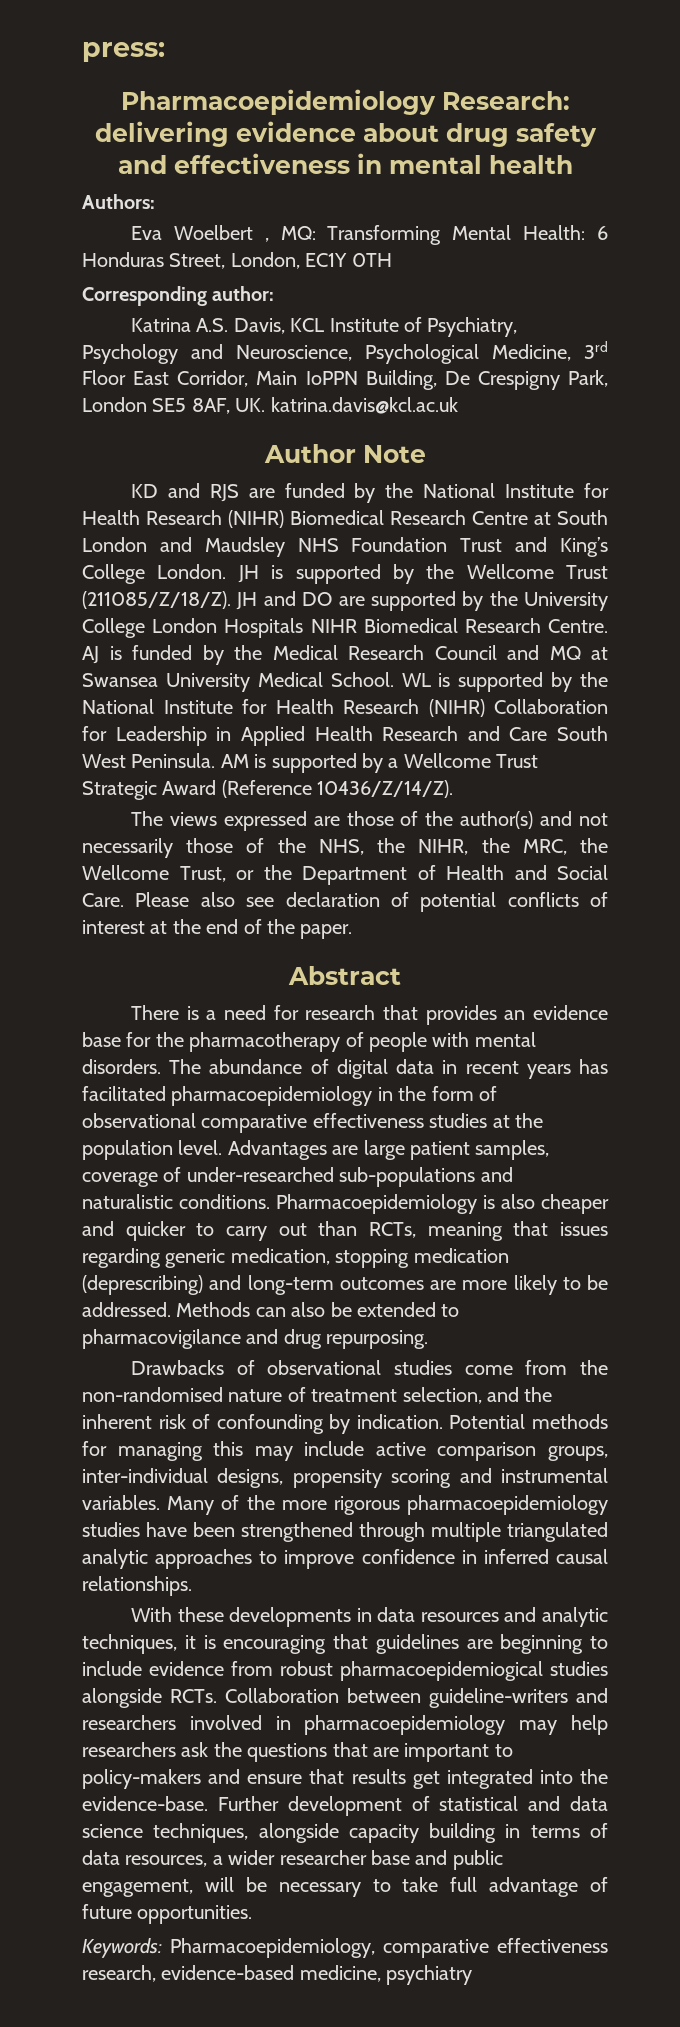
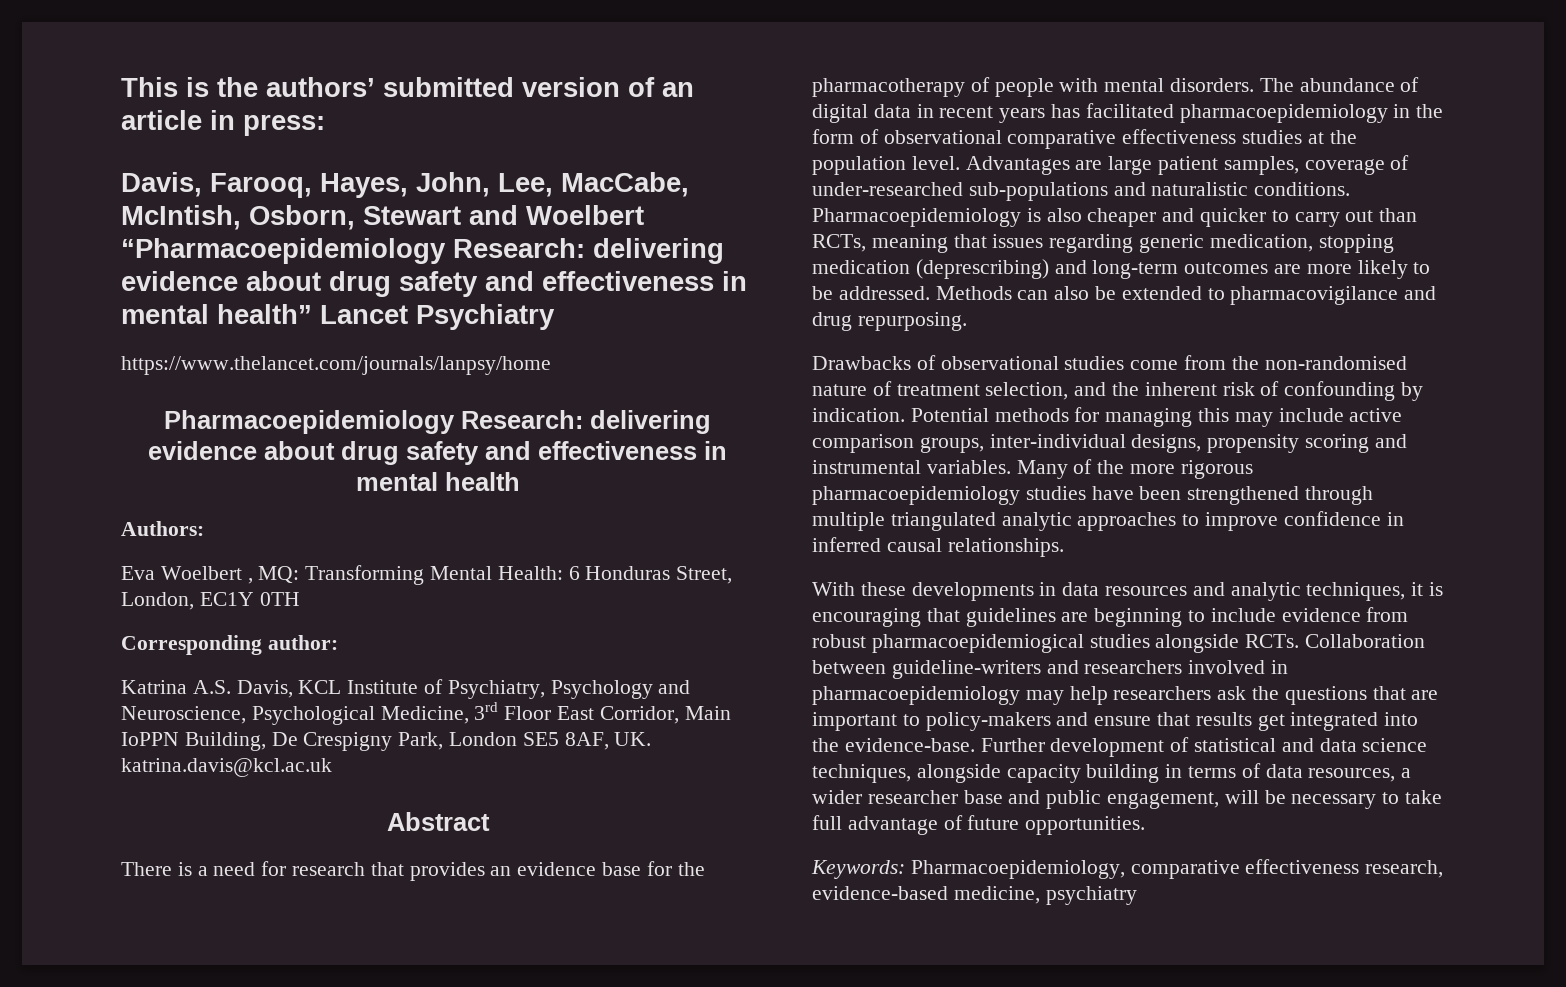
[82,42,165,62] press: -> [121,77,694,97] [121,110,325,136] [121,172,689,198] [121,205,644,230] [121,238,724,264] [121,271,747,297] [121,304,555,330] [121,356,551,375] This is the authors’ submitted version of an article in press: // Davis, Farooq, Hayes, John, Lee, MacCabe, McIntish, Osborn, Stewart and Woelbert “Pharmacoepidemiology Research: delivering evidence about drug safety and effectiveness in mental health” Lancet Psychiatry // https://www.thelancet.com/journals/lanpsy/home
[263,444,426,463] [131,483,609,503] [82,510,608,528] [82,537,609,557] [82,564,608,584] [82,591,608,611] [82,618,608,638] [82,645,608,665] [82,672,608,692] [82,699,608,717] [82,726,608,746] [82,753,539,773] [82,780,454,800] [131,811,608,831] [82,838,608,858] [82,865,608,885] [82,892,608,912] [82,919,353,939] // Author Note // KD and RJS are funded by the National Institute for Health Research (NIHR) Biomedical Research Centre at South London and Maudsley NHS Foundation Trust and King’s College London. JH is supported by the Wellcome Trust (211085/Z/18/Z). JH and DO are supported by the University College London Hospitals NIHR Biomedical Research Centre. AJ is funded by the Medical Research Council and MQ at Swansea University Medical School. WL is supported by the National Institute for Health Research (NIHR) Collaboration for Leadership in Applied Health Research and Care South West Peninsula. AM is supported by a Wellcome Trust Strategic Award (Reference 10436/Z/14/Z). // The views expressed are those of the author(s) and not necessarily those of the NHS, the NIHR, the MRC, the Wellcome Trust, or the Department of Health and Social Care. Please also see declaration of potential conflicts of interest at the end of the paper. -> (332, 767) none

